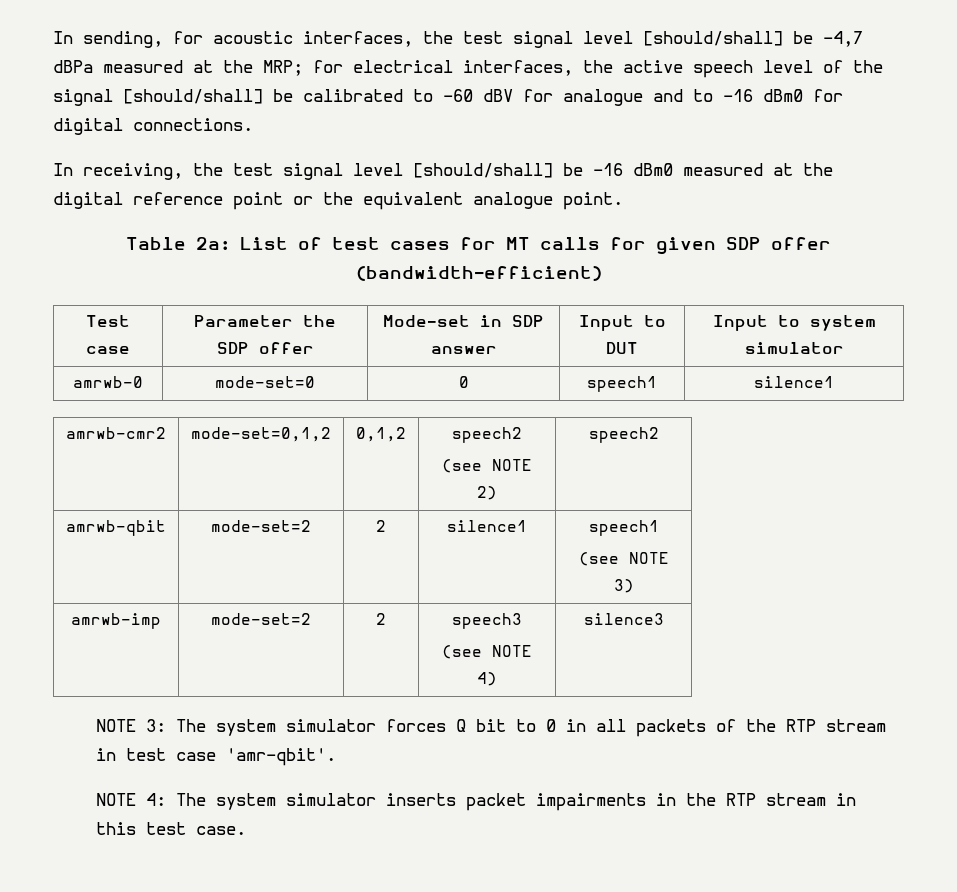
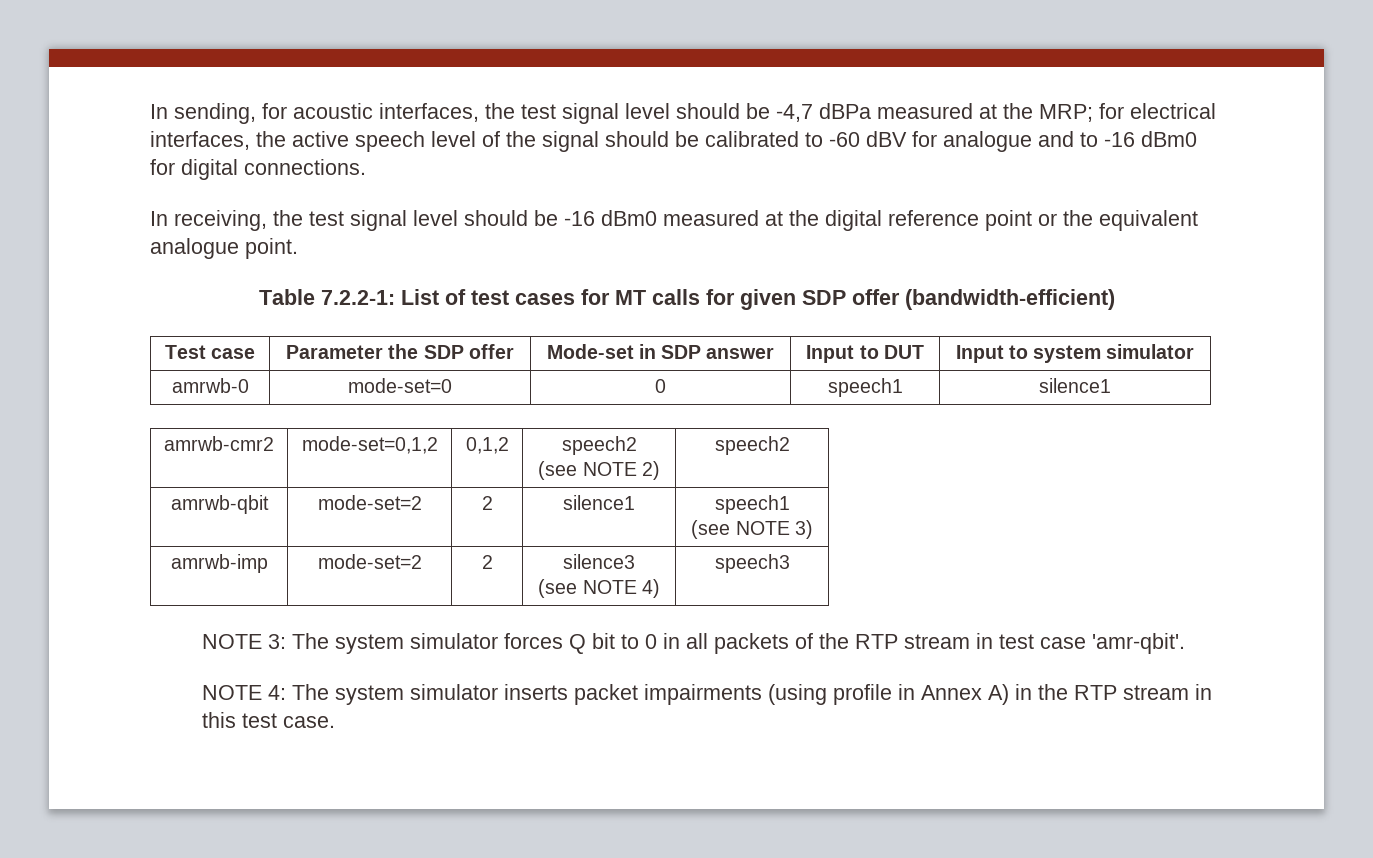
[643,31,783,46] [should/shall] -> [676,103,740,119] should
[123,89,263,104] [should/shall] -> [605,131,669,147] should
[413,163,553,178] [should/shall] -> [464,210,528,226] should
[196,237,230,250] 2a: -> [320,290,395,305] 7.2.2-1:
[452,613,522,629] speech3 -> [563,554,635,569] silence3
[583,613,664,625] silence3 -> [714,554,790,573] speech3
(646, 802) none -> [767,684,1009,705] (using profile in Annex A)

